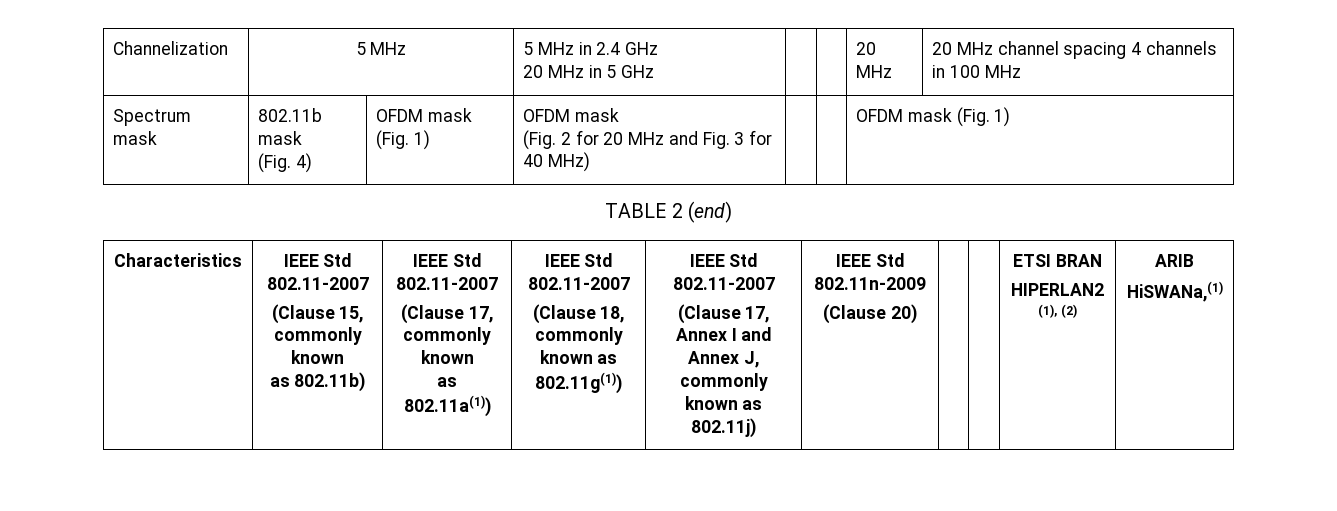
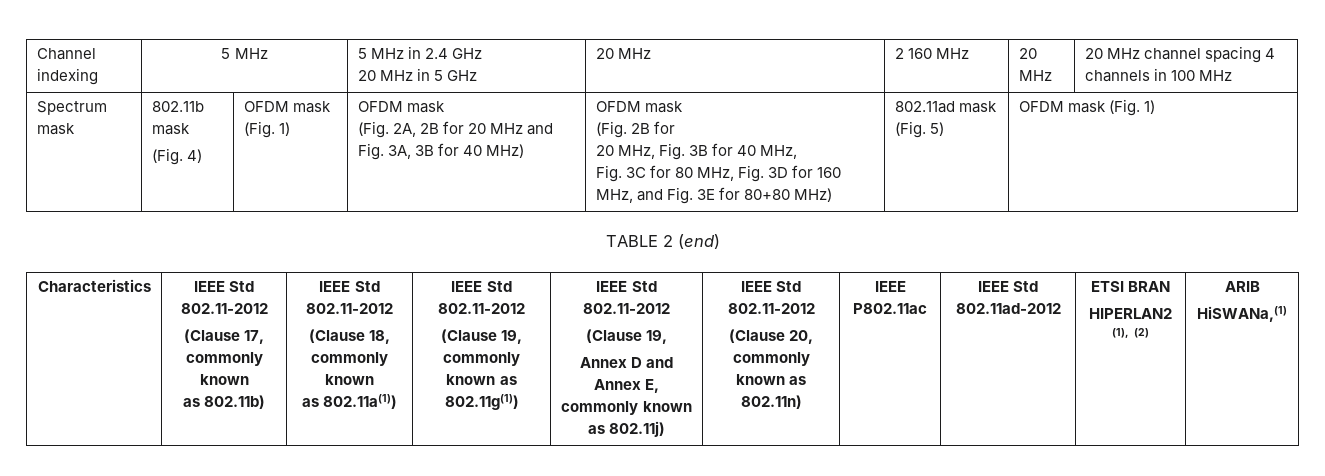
[113,41,229,55] Channelization -> [36,48,96,60] [36,68,98,85] Channel indexing
(655, 71) | -> [595,48,651,59] [894,48,969,59] 20 MHz | 2 160 MHz
[560,132,571,145] 2 -> [392,123,439,137] 2A, 2B
[734,132,745,145] 3 -> [387,145,434,159] 3A, 3B
(590, 162) | -> [595,101,683,113] [595,121,675,138] [595,143,797,160] [595,165,841,182] [595,187,832,204] [894,101,997,113] [894,121,944,138] OFDM mask // (Fig. 2B for // 20 MHz, Fig. 3B for 40 MHz, // Fig. 3C for 80 MHz, Fig. 3D for 160 MHz, and Fig. 3E for 80+80 MHz) | 802.11ad mask (Fig. 5)
[266,277,369,290] [271,304,364,324] 802.11-2007 // (Clause 15, -> [180,303,268,314] [183,329,265,344] 802.11-2012 // (Clause 17,
[396,277,498,290] [401,304,493,324] 802.11-2007 // (Clause 17, -> [306,303,393,314] [308,329,391,344] 802.11-2012 // (Clause 18,
[527,277,630,290] [532,304,625,324] 802.11-2007 // (Clause 18, -> [438,303,525,314] [440,329,523,344] 802.11-2012 // (Clause 19,
[672,277,775,290] [677,304,770,324] [675,328,737,341] 802.11-2007 // (Clause 17, Annex I -> [583,303,670,314] [585,329,668,344] [579,357,642,368] 802.11-2012 // (Clause 19, // Annex D
[743,351,759,368] J, -> [645,379,660,393] E,
[814,277,926,290] [823,304,917,324] 802.11n-2009 // (Clause 20) | | -> [727,303,815,314] [728,329,814,344] [732,352,810,366] [735,374,807,385] [740,395,802,409] [874,281,906,292] [853,303,927,314] [977,281,1039,292] [955,303,1061,314] 802.11-2012 // (Clause 20, commonly known as 802.11n) | IEEE P802.11ac | IEEE Std 802.11ad-2012

